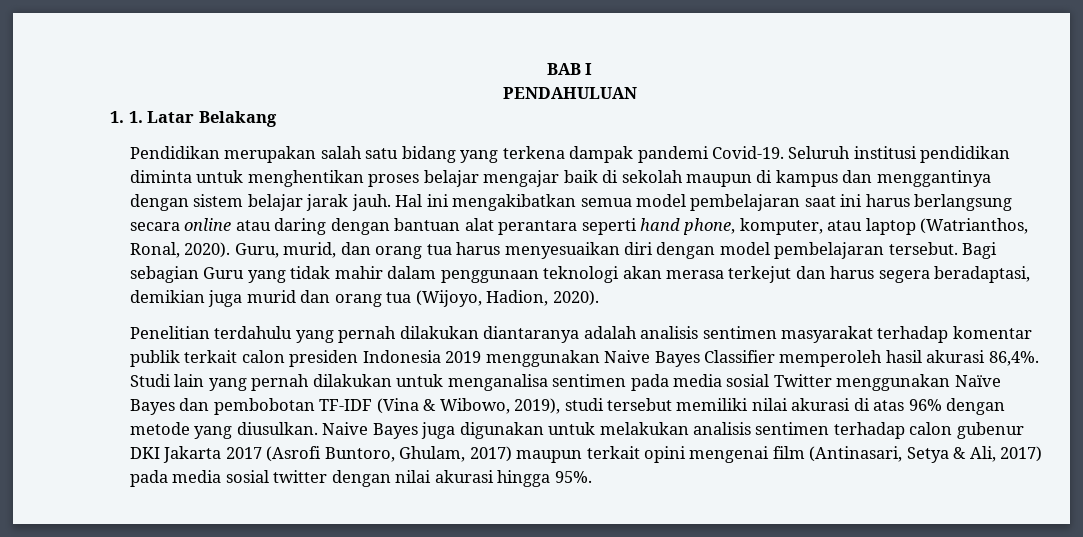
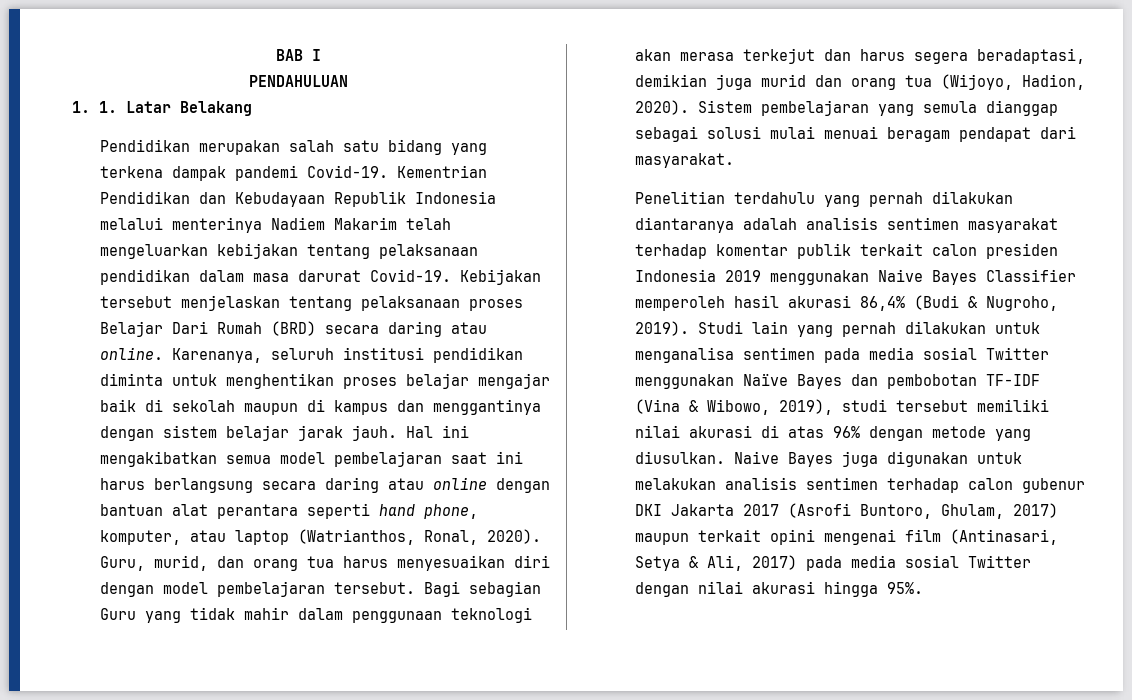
[788,146,851,159] Seluruh -> [396,165,487,178] [99,191,496,207] [99,217,451,233] [99,243,478,259] [99,269,541,285] [99,295,523,311] [99,321,487,337] [99,347,334,363] Kementrian Pendidikan dan Kebudayaan Republik Indonesia melalui menterinya Nadiem Makarim telah mengeluarkan kebijakan tentang pelaksanaan pendidikan dalam masa darurat Covid-19. Kebijakan tersebut menjelaskan tentang pelaksanaan proses Belajar Dari Rumah (BRD) secara daring atau online. Karenanya, seluruh
[184,218,327,235] online atau daring -> [324,477,487,493] daring atau online
(599, 298) none -> [697,100,1058,116] [634,126,1076,142] [634,153,734,168] Sistem pembelajaran yang semula dianggap sebagai solusi mulai menuai beragam pendapat dari masyarakat.
[988,351,1039,366] 86,4%. -> [859,295,1058,311] [634,321,689,336] 86,4% (Budi & Nugroho, 2019).
[273,470,328,483] twitter -> [967,555,1031,568] Twitter

